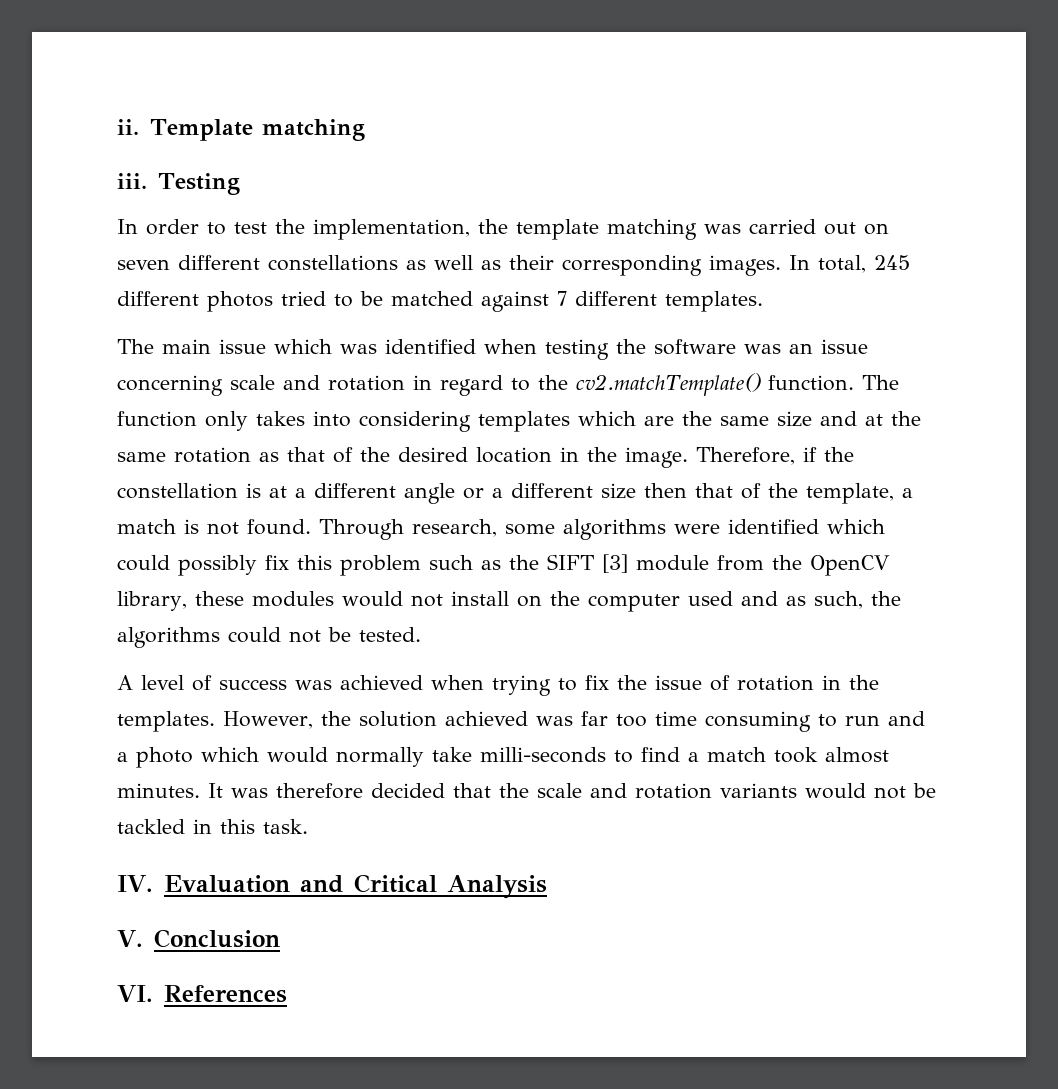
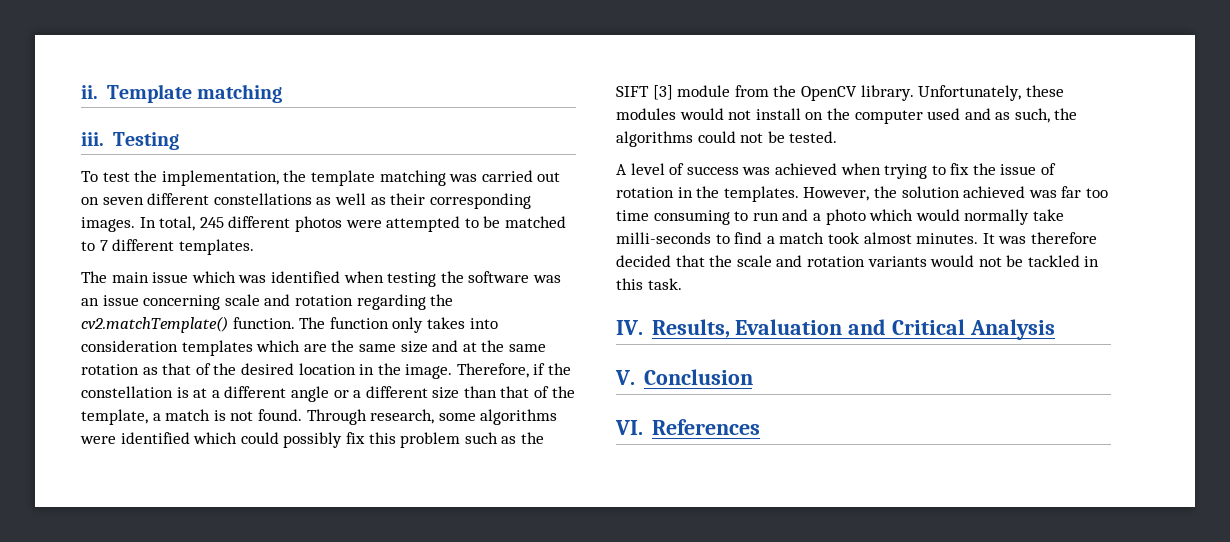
[117,219,226,235] In order to -> [81,171,98,182] To
[281,291,326,306] tried -> [345,216,461,232] were attempted
[481,291,549,312] against -> [81,241,95,251] to
[413,375,530,396] in regard to -> [356,294,426,310] regarding
[359,411,471,432] considering -> [81,340,178,352] consideration
[644,483,687,498] then -> [463,386,497,398] than
[117,591,187,611] library, -> [860,85,1022,101] library. Unfortunately,
(153, 883) none -> [651,319,730,338] Results,

